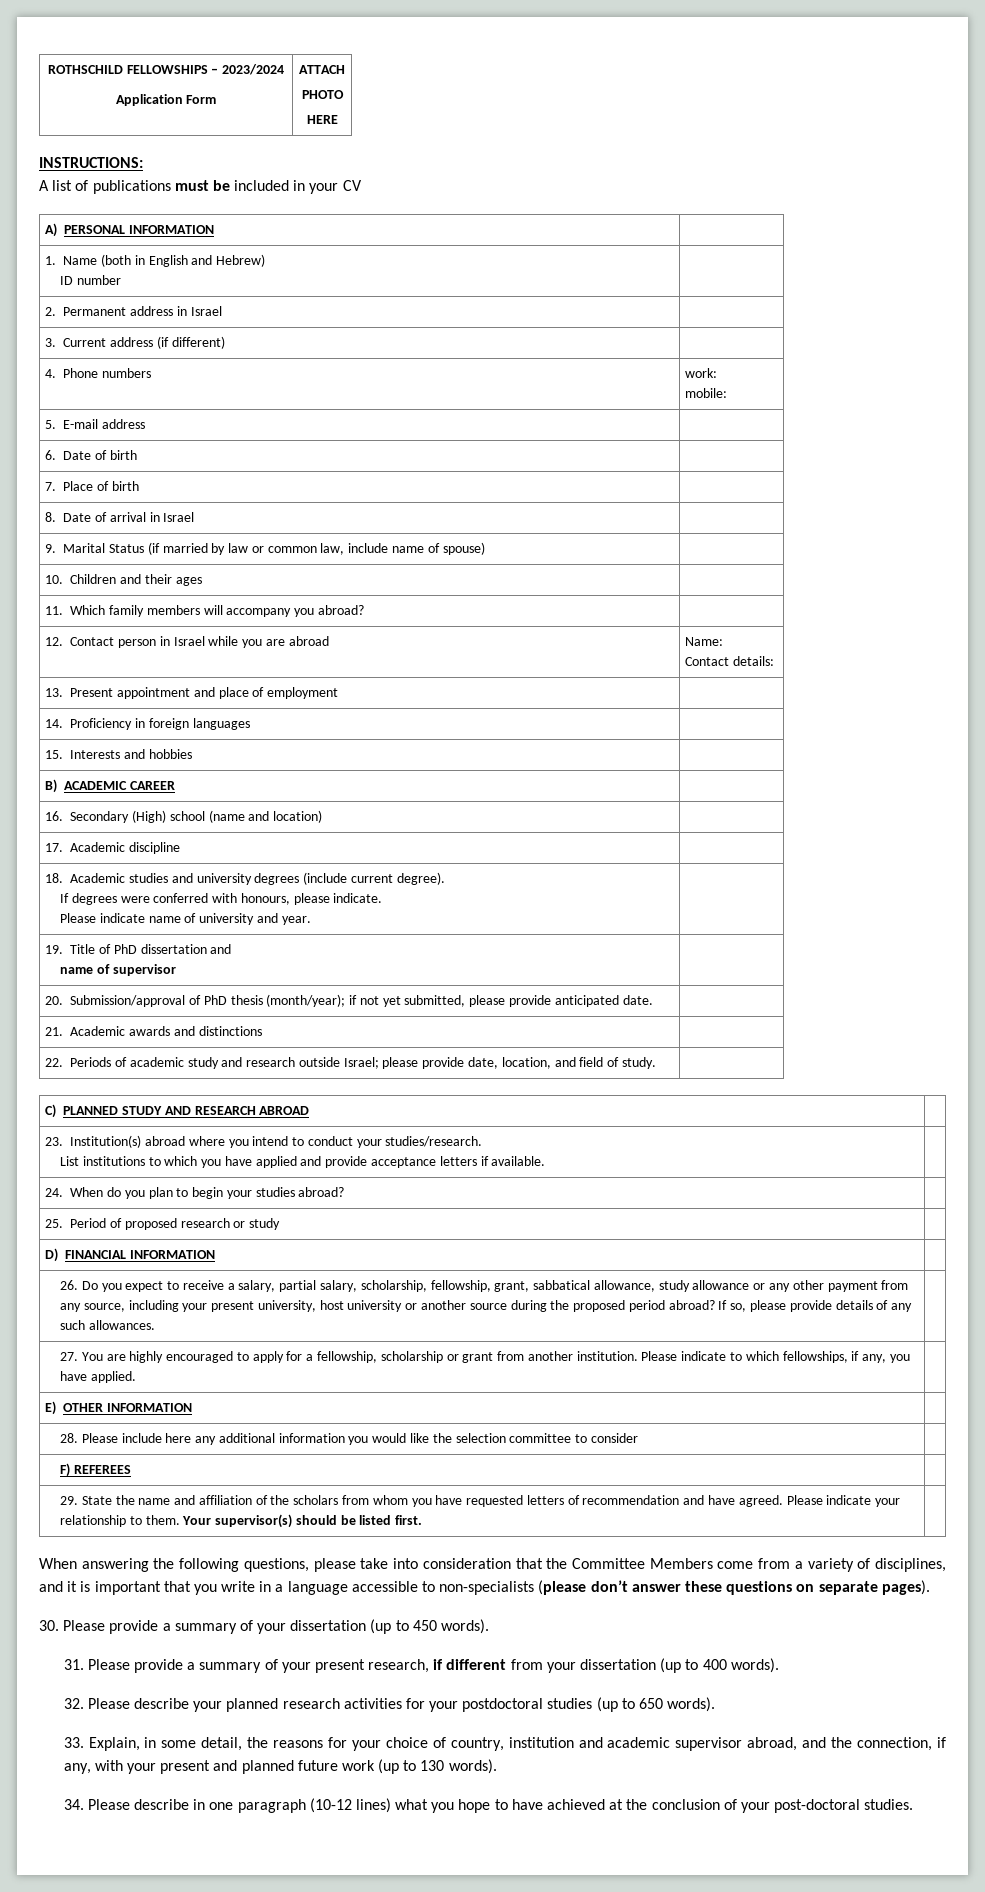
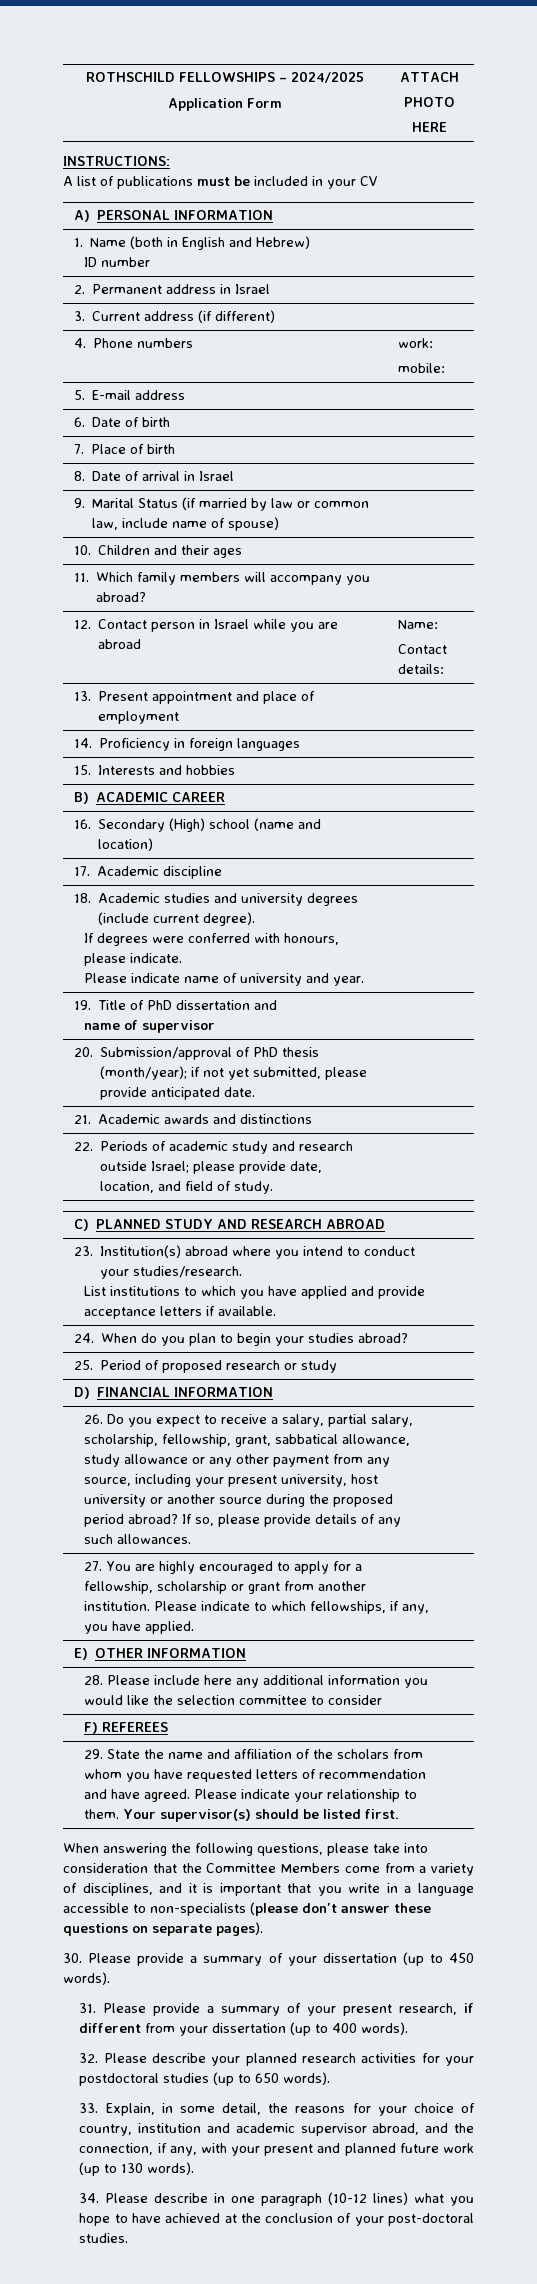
[222,64,285,75] 2023/2024 -> [290,71,364,83] 2024/2025

